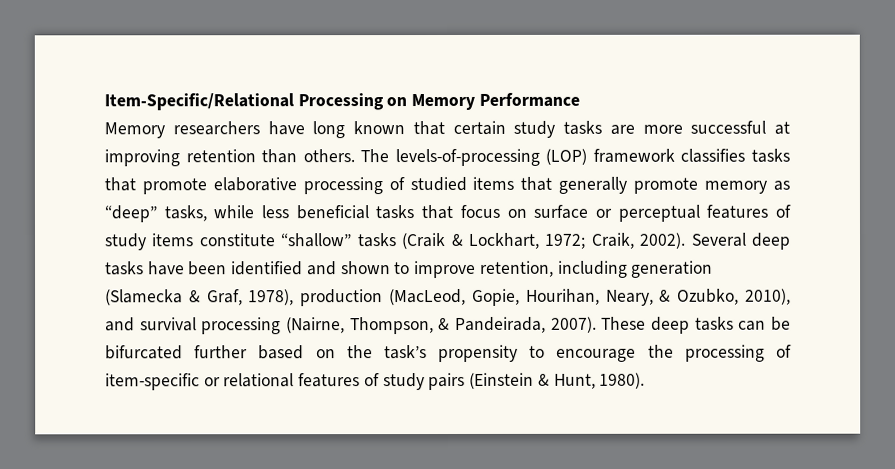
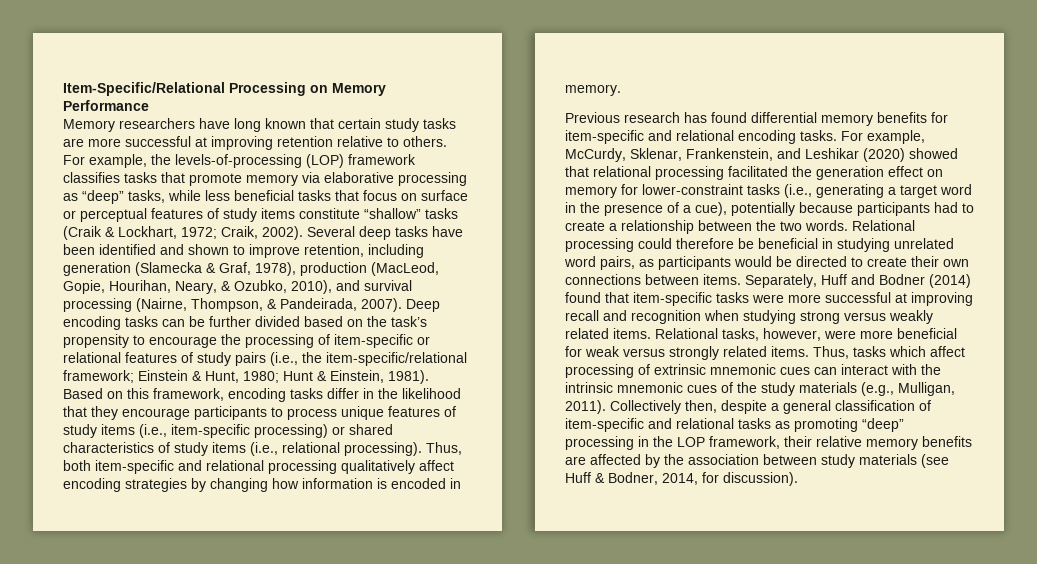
[261,149,390,164] than others. The -> [337,136,447,147] [63,154,171,168] relative to others. For example, the
[212,176,768,195] elaborative processing of studied items that generally promote memory -> [246,172,467,186] memory via elaborative processing
[601,316,690,334] These deep -> [406,299,440,312] [63,316,121,330] Deep encoding
[105,345,249,360] bifurcated further -> [209,316,300,327] further divided
[469,372,646,389] (Einstein & Hunt, 1980). -> [270,352,467,366] [63,370,429,384] [63,388,461,402] [63,406,456,420] [63,424,393,438] [63,442,462,456] [63,460,454,474] [63,478,461,492] [565,84,621,96] [565,112,948,126] [565,130,925,144] [565,148,958,162] [565,166,943,180] [565,184,972,198] [565,202,974,216] [565,220,915,234] [565,238,954,252] [564,256,969,270] [565,274,971,288] [565,292,973,306] [565,310,933,324] [565,328,957,341] [565,346,965,360] [565,364,941,378] [565,382,955,396] [565,400,931,414] [565,418,904,432] [565,436,972,450] [565,454,949,468] [565,472,798,486] (i.e., the item-specific/relational framework; Einstein & Hunt, 1980; Hunt & Einstein, 1981). Based on this framework, encoding tasks differ in the likelihood that they encourage participants to process unique features of study items (i.e., item-specific processing) or shared characteristics of study items (i.e., relational processing). Thus, both item-specific and relational processing qualitatively affect encoding strategies by changing how information is encoded in memory. // Previous research has found differential memory benefits for item-specific and relational encoding tasks. For example, McCurdy, Sklenar, Frankenstein, and Leshikar (2020) showed that relational processing facilitated the generation effect on memory for lower-constraint tasks (i.e., generating a target word in the presence of a cue), potentially because participants had to create a relationship between the two words. Relational processing could therefore be beneficial in studying unrelated word pairs, as participants would be directed to create their own connections between items. Separately, Huff and Bodner (2014) found that item-specific tasks were more successful at improving recall and recognition when studying strong versus weakly related items. Relational tasks, however, were more beneficial for weak versus strongly related items. Thus, tasks which affect processing of extrinsic mnemonic cues can interact with the intrinsic mnemonic cues of the study materials (e.g., Mulligan, 2011). Collectively then, despite a general classification of item-specific and relational tasks as promoting “deep” processing in the LOP framework, their relative memory benefits are affected by the association between study materials (see Huff & Bodner, 2014, for discussion).

